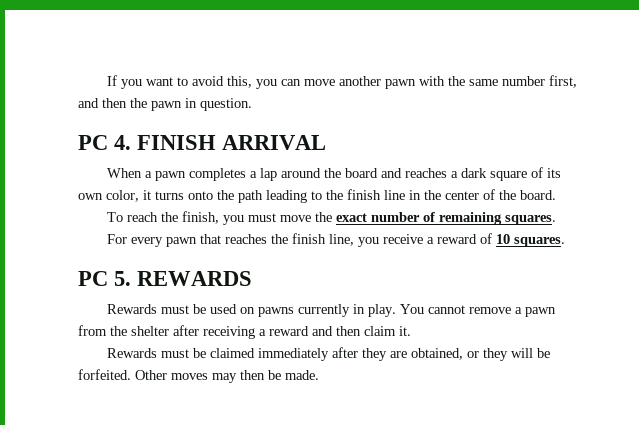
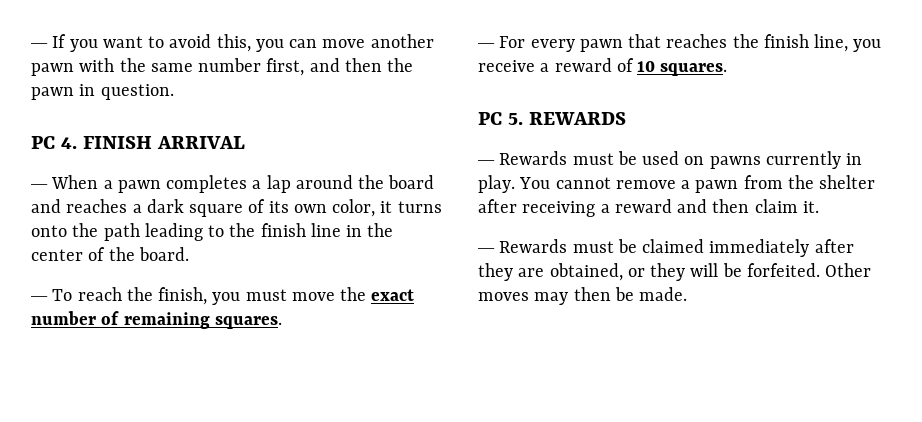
(107, 80) none -> [31,43,48,48] ―
(327, 142) none -> [31,184,48,189] ―
(556, 195) none -> [31,296,48,301] ―
(557, 220) none -> [478,43,495,48] ―
(253, 278) none -> [478,160,495,165] ―
(411, 331) none -> [478,248,495,253] ―

